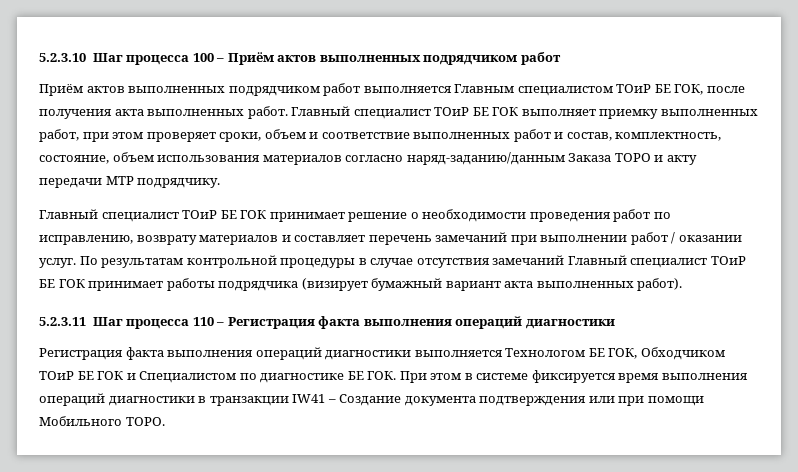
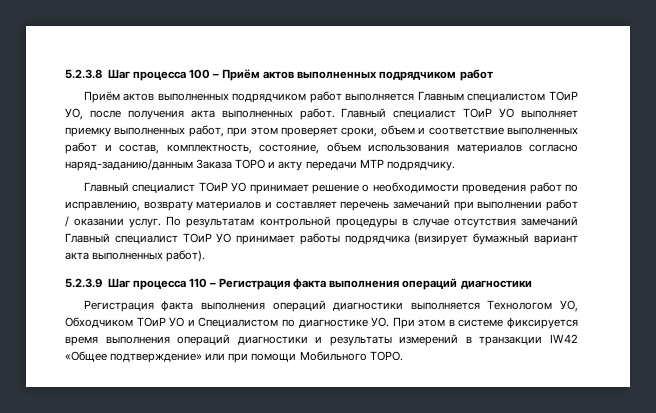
[39,53,86,62] 5.2.3.10 -> [65,69,102,79] 5.2.3.8
[654,84,704,95] БЕ ГОК, -> [65,108,83,120] УО,
[472,107,519,116] БЕ ГОК -> [499,108,515,118] УО
[220,210,267,219] БЕ ГОК -> [231,182,247,192] УО
[39,279,85,288] БЕ ГОК -> [216,233,232,243] УО
[39,317,86,326] 5.2.3.11 -> [65,278,102,288] 5.2.3.9
[588,347,725,360] [39,371,124,380] БЕ ГОК, Обходчиком ТОиР БЕ ГОК -> [560,300,578,312] [65,317,185,328] УО, Обходчиком ТОиР УО
[347,371,397,380] БЕ ГОК. -> [371,317,390,327] УО.
[198,394,587,406] в транзакции IW41 – Создание документа подтверждения -> [315,334,578,346] [65,351,203,363] и результаты измерений в транзакции IW42 «Общее подтверждение»

